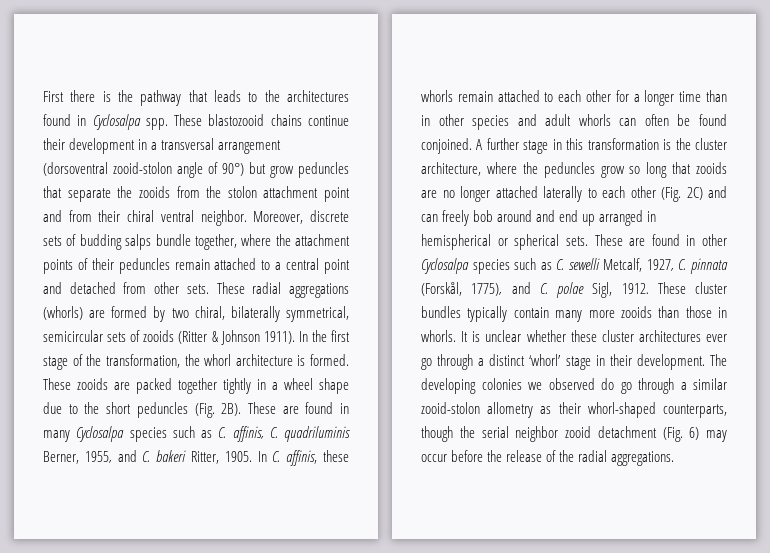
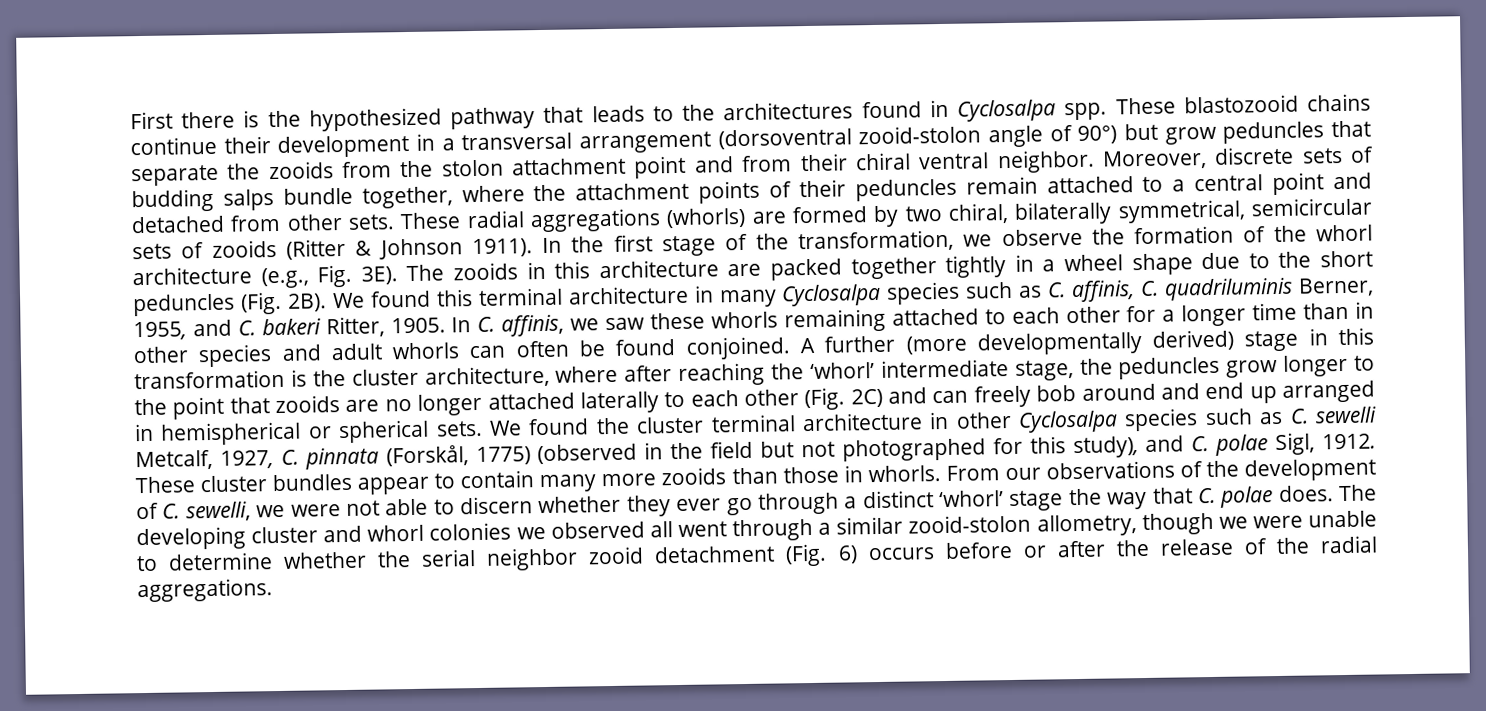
(133, 96) none -> [308,107,442,132] hypothesized
[184,354,349,366] [43,378,108,390] the whorl architecture is formed. These zooids -> [963,224,1373,247] [132,259,719,289] we observe the formation of the whorl architecture (e.g., Fig. 3E). The zooids in this architecture
[247,402,334,414] These are found -> [332,285,689,309] We found this terminal architecture
(318, 458) none -> [570,317,646,331] we saw
[457,91,493,102] remain -> [783,308,886,333] remaining
(519, 144) none -> [905,329,1235,356] (more developmentally derived)
[522,162,668,178] the peduncles grow so long -> [624,354,1375,386] [134,396,225,420] after reaching the ‘whorl’ intermediate stage, the peduncles grow longer to the point
[594,234,680,246] These are found -> [488,412,923,436] We found the cluster terminal architecture
[471,283,503,296] 1775), -> [475,436,1139,466] 1775) (observed in the field but not photographed for this study),
[467,306,508,322] typically -> [357,473,456,495] appear to
[461,330,701,342] It is unclear whether these cluster architectures -> [945,458,1377,482] [136,495,671,522] From our observations of the development of C. sewelli, we were not able to discern whether they
[595,354,727,370] [421,378,476,394] in their development. The developing -> [1068,484,1377,510] [136,524,425,551] the way that C. polae does. The developing cluster and whorl
[601,378,632,394] do go -> [649,521,727,538] all went
[487,402,727,418] [421,426,453,442] allometry as their whorl-shaped counterparts, though -> [1036,510,1377,537] [136,551,368,572] allometry, though we were unable to determine whether
[706,430,727,442] [421,450,484,462] may occur before -> [867,540,1106,561] occurs before or after

